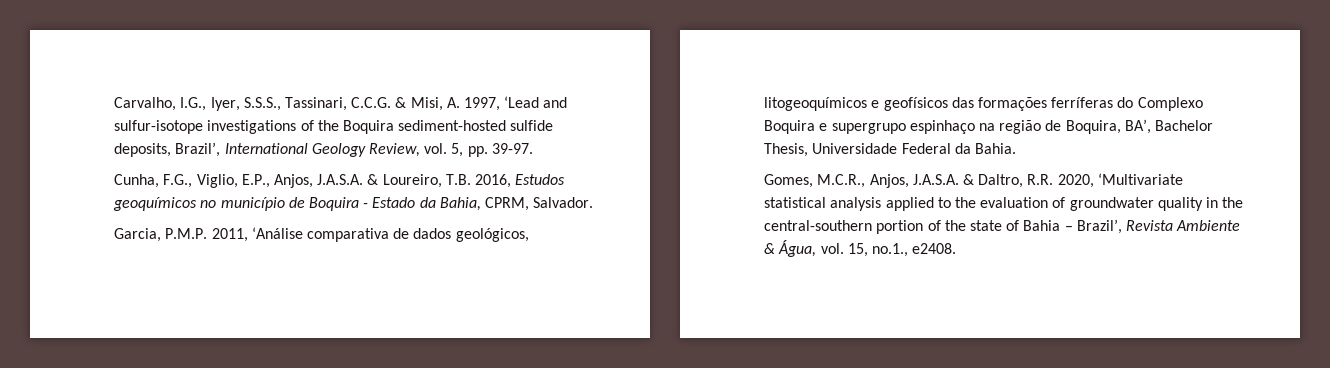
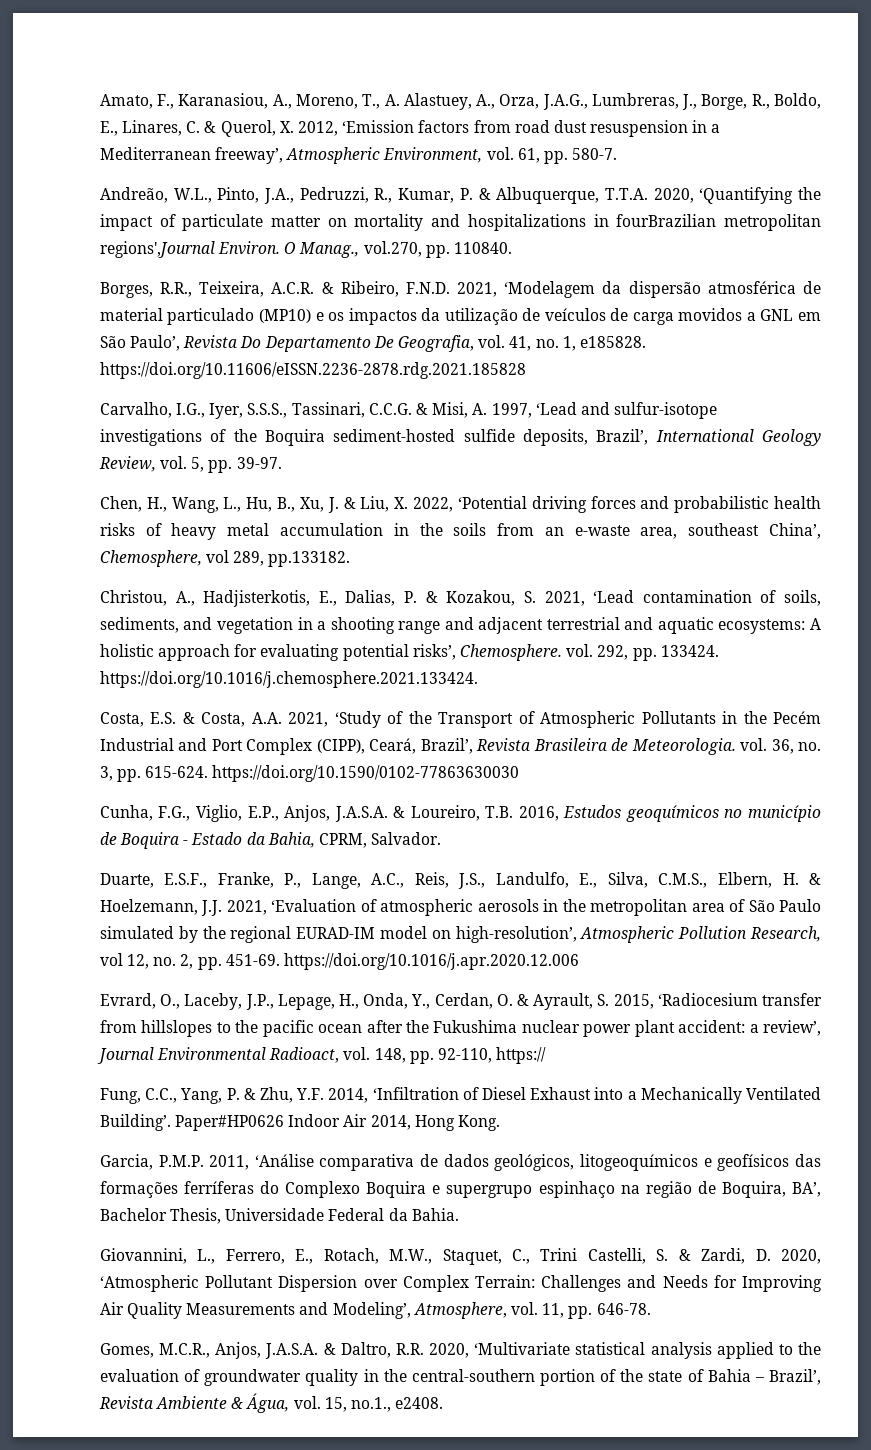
(114, 104) none -> [99,93,821,110] [99,120,721,137] [99,147,618,164] [99,187,822,204] [99,214,822,231] [99,241,513,258] [99,281,821,298] [99,308,821,325] [99,335,646,352] [99,362,526,379] Amato, F., Karanasiou, A., Moreno, T., A. Alastuey, A., Orza, J.A.G., Lumbreras, J., Borge, R., Boldo, E., Linares, C. & Querol, X. 2012, ‘Emission factors from road dust resuspension in a Mediterranean freeway’, Atmospheric Environment, vol. 61, pp. 580-7. // Andreão, W.L., Pinto, J.A., Pedruzzi, R., Kumar, P. & Albuquerque, T.T.A. 2020, ‘Quantifying the impact of particulate matter on mortality and hospitalizations in fourBrazilian metropolitan regions',Journal Environ. O Manag., vol.270, pp. 110840. // Borges, R.R., Teixeira, A.C.R. & Ribeiro, F.N.D. 2021, ‘Modelagem da dispersão atmosférica de material particulado (MP10) e os impactos da utilização de veículos de carga movidos a GNL em São Paulo’, Revista Do Departamento De Geografia, vol. 41, no. 1, e185828. https://doi.org/10.11606/eISSN.2236-2878.rdg.2021.185828 //
(533, 148) none -> [99,496,821,513] [99,523,822,540] [99,550,351,567] [99,590,822,607] [99,617,821,634] [99,644,719,661] [99,671,478,688] [99,711,822,728] [99,738,821,755] [99,765,520,782] // Chen, H., Wang, L., Hu, B., Xu, J. & Liu, X. 2022, ‘Potential driving forces and probabilistic health risks of heavy metal accumulation in the soils from an e-waste area, southeast China’, Chemosphere, vol 289, pp.133182. // Christou, A., Hadjisterkotis, E., Dalias, P. & Kozakou, S. 2021, ‘Lead contamination of soils, sediments, and vegetation in a shooting range and adjacent terrestrial and aquatic ecosystems: A holistic approach for evaluating potential risks’, Chemosphere. vol. 292, pp. 133424. https://doi.org/10.1016/j.chemosphere.2021.133424. // Costa, E.S. & Costa, A.A. 2021, ‘Study of the Transport of Atmospheric Pollutants in the Pecém Industrial and Port Complex (CIPP), Ceará, Brazil’, Revista Brasileira de Meteorologia. vol. 36, no. 3, pp. 615-624. https://doi.org/10.1590/0102-77863630030
(594, 202) none -> [99,872,821,889] [99,899,821,916] [99,926,822,943] [99,953,580,970] [99,993,822,1010] [99,1020,822,1037] [96,1047,547,1064] [99,1087,822,1104] [99,1114,501,1131] // Duarte, E.S.F., Franke, P., Lange, A.C., Reis, J.S., Landulfo, E., Silva, C.M.S., Elbern, H. & Hoelzemann, J.J. 2021, ‘Evaluation of atmospheric aerosols in the metropolitan area of São Paulo simulated by the regional EURAD-IM model on high-resolution’, Atmospheric Pollution Research, vol 12, no. 2, pp. 451-69. https://doi.org/10.1016/j.apr.2020.12.006 // Evrard, O., Laceby, J.P., Lepage, H., Onda, Y., Cerdan, O. & Ayrault, S. 2015, ‘Radiocesium transfer from hillslopes to the pacific ocean after the Fukushima nuclear power plant accident: a review’, Journal Environmental Radioact, vol. 148, pp. 92-110, https:// // Fung, C.C., Yang, P. & Zhu, Y.F. 2014, ‘Infiltration of Diesel Exhaust into a Mechanically Ventilated Building’. Paper#HP0626 Indoor Air 2014, Hong Kong.
(1016, 148) none -> [99,1248,822,1265] [99,1275,823,1292] [99,1302,651,1319] // Giovannini, L., Ferrero, E., Rotach, M.W., Staquet, C., Trini Castelli, S. & Zardi, D. 2020, ‘Atmospheric Pollutant Dispersion over Complex Terrain: Challenges and Needs for Improving Air Quality Measurements and Modeling’, Atmosphere, vol. 11, pp. 646-78.

